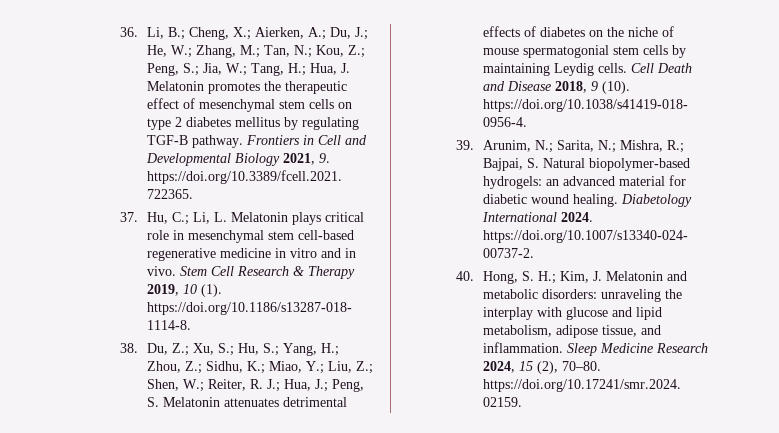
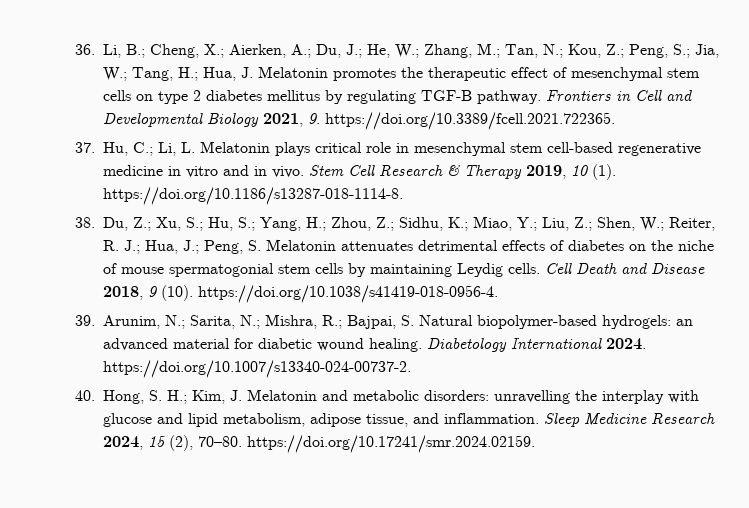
[601,289,662,302] unraveling -> [494,390,571,404] unravelling

